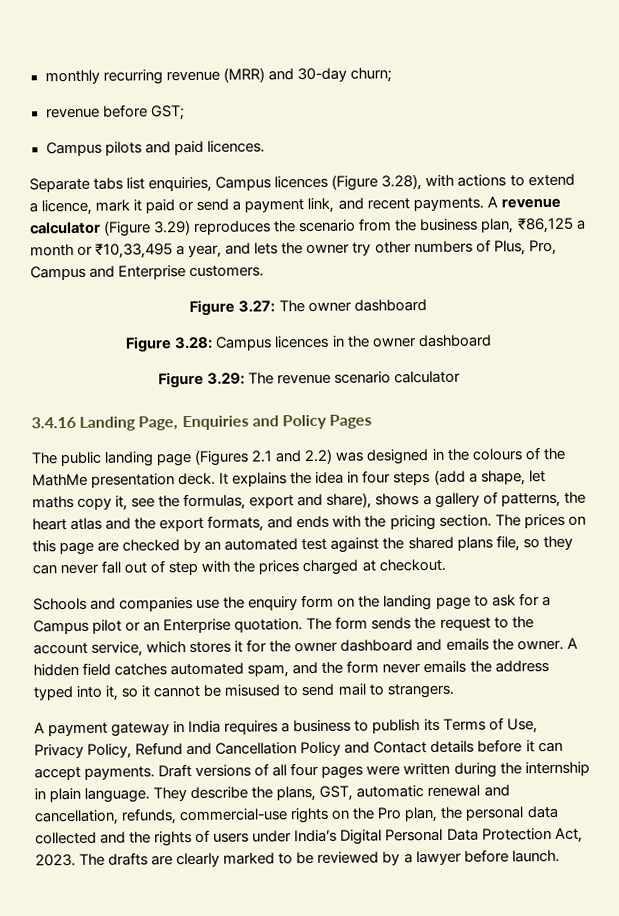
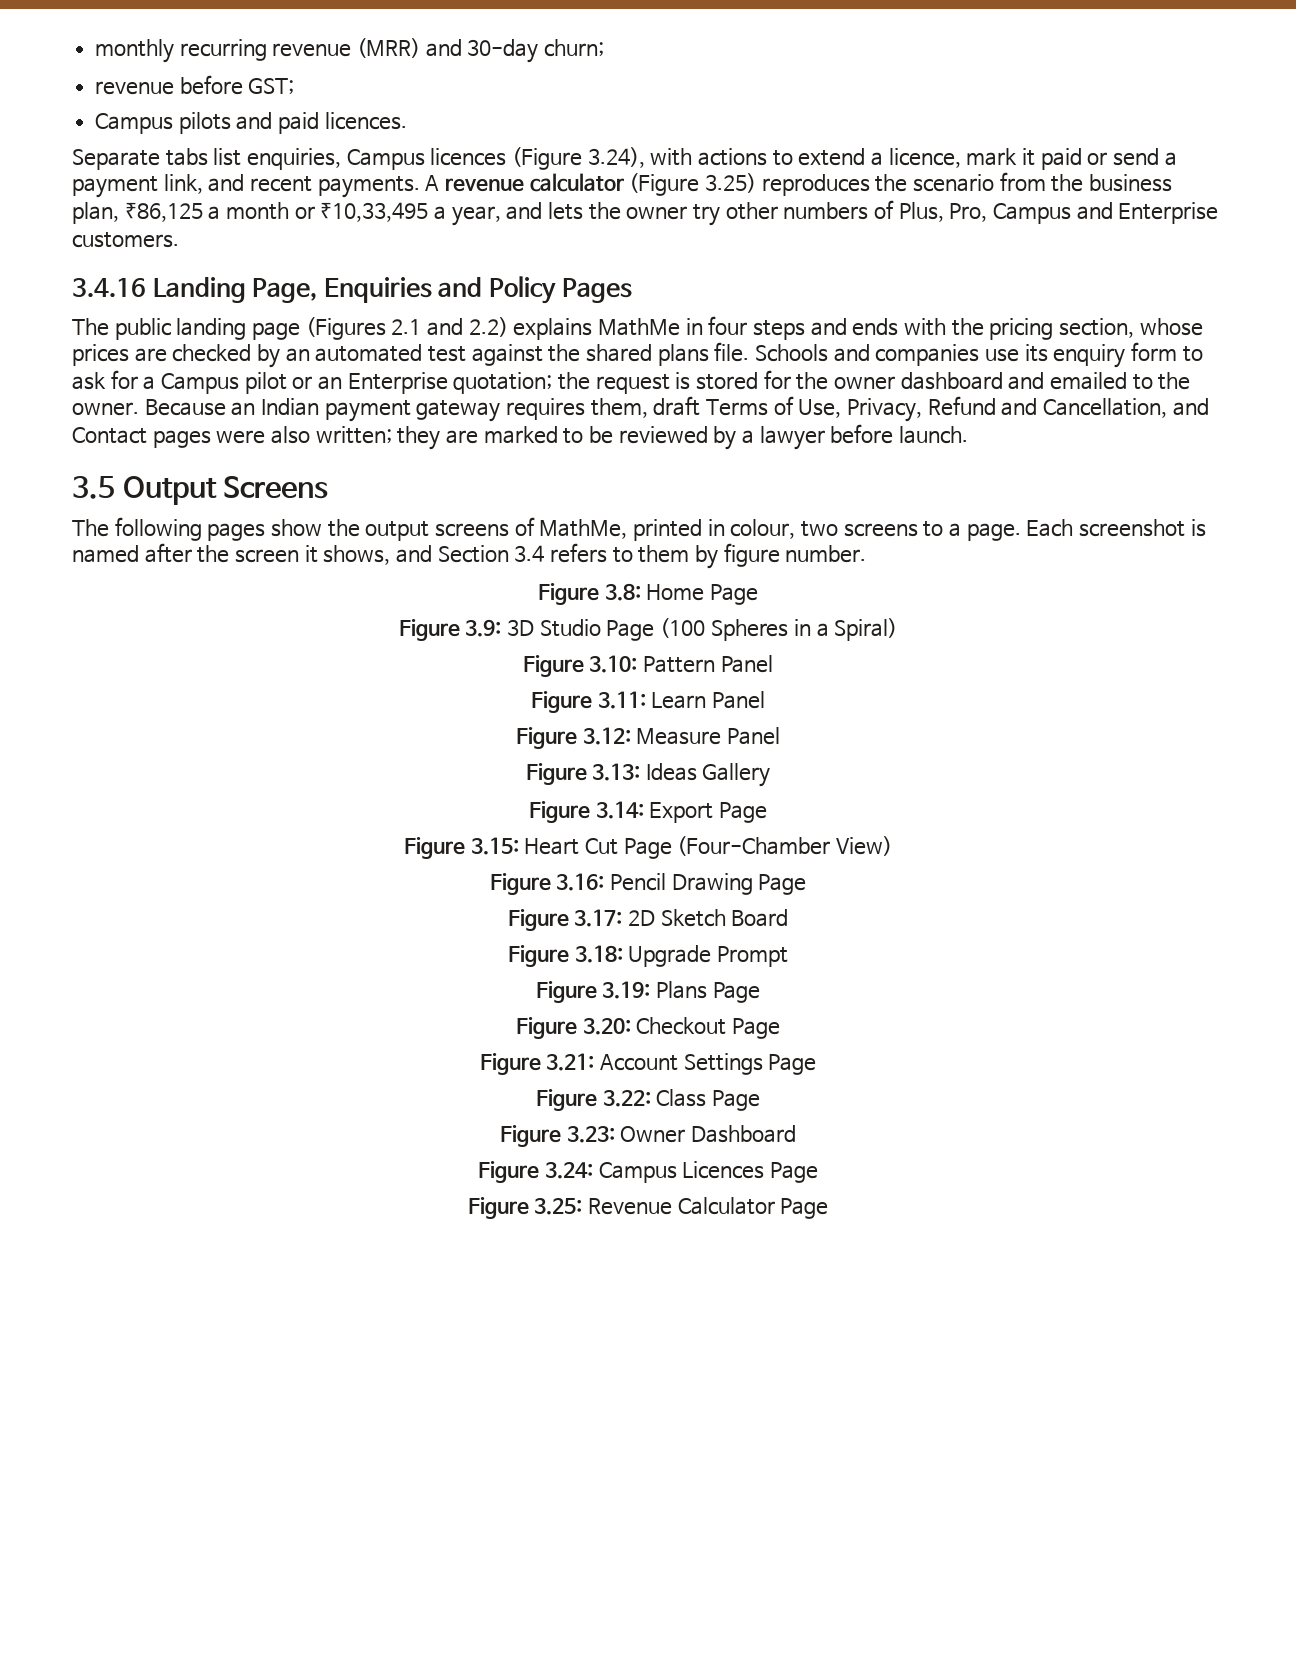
[381,174,423,191] 3.28), -> [587,147,645,168] 3.24),
[154,219,192,236] 3.29) -> [704,173,756,193] 3.25)
[189,299,427,316] [125,334,492,353] [157,370,462,389] // Figure 3.27: The owner dashboard // Figure 3.28: Campus licences in the owner dashboard // Figure 3.29: The revenue scenario calculator -> (179, 240) none
[335,447,566,465] [32,469,546,488] [32,491,586,511] [32,515,265,532] was designed in the colours of the MathMe presentation deck. It explains the idea in four steps (add a shape, let maths copy it, see the formulas, export and share), shows a gallery of patterns, the heart atlas and the export formats, -> [513,316,805,340] explains MathMe in four steps
[438,513,586,529] [32,540,95,556] section. The prices on this page -> [1058,318,1203,338] [72,344,129,366] section, whose prices
[495,535,573,552] [32,558,446,576] file, so they can never fall out of step with the prices charged at checkout. // -> [714,342,750,362] file.
[223,596,246,609] the -> [1024,344,1048,362] its
[337,594,471,611] on the landing page -> (1177, 351) none
[234,616,534,633] [33,640,244,657] quotation. The form sends the request to the account service, which stores it -> [453,372,758,394] quotation; the request is stored
[445,637,578,651] [33,660,549,678] [33,683,455,701] [34,717,538,737] [34,739,563,759] [34,761,590,781] [34,784,510,803] [34,805,559,826] [35,827,583,847] [35,852,221,868] emails the owner. A hidden field catches automated spam, and the form never emails the address typed into it, so it cannot be misused to send mail to strangers. // A payment gateway in India requires a business to publish its Terms of Use, Privacy Policy, Refund and Cancellation Policy and Contact details before it can accept payments. Draft versions of all four pages were written during the internship in plain language. They describe the plans, GST, automatic renewal and cancellation, refunds, commercial-use rights on the Pro plan, the personal data collected and the rights of users under India’s Digital Personal Data Protection Act, 2023. The drafts are clearly -> [1049,372,1191,390] [72,396,1209,422] [72,426,479,450] emailed to the owner. Because an Indian payment gateway requires them, draft Terms of Use, Privacy, Refund and Cancellation, and Contact pages were also written; they are
(560, 856) none -> [72,476,329,505] [72,517,1206,541] [72,543,867,569] [538,583,759,605] [398,618,898,641] [522,655,774,677] [531,691,766,713] [516,727,780,749] [525,763,771,787] [529,801,768,823] [404,836,892,859] [489,873,807,895] [507,909,789,931] [508,945,789,967] [535,981,761,1003] [516,1017,781,1039] [479,1053,817,1075] [536,1089,760,1111] [500,1125,797,1147] [478,1161,818,1183] [467,1197,829,1219] // 3.5 Output Screens // The following pages show the output screens of MathMe, printed in colour, two screens to a page. Each screenshot is named after the screen it shows, and Section 3.4 refers to them by figure number. // Figure 3.8: Home Page // Figure 3.9: 3D Studio Page (100 Spheres in a Spiral) // Figure 3.10: Pattern Panel // Figure 3.11: Learn Panel // Figure 3.12: Measure Panel // Figure 3.13: Ideas Gallery // Figure 3.14: Export Page // Figure 3.15: Heart Cut Page (Four-Chamber View) // Figure 3.16: Pencil Drawing Page // Figure 3.17: 2D Sketch Board // Figure 3.18: Upgrade Prompt // Figure 3.19: Plans Page // Figure 3.20: Checkout Page // Figure 3.21: Account Settings Page // Figure 3.22: Class Page // Figure 3.23: Owner Dashboard // Figure 3.24: Campus Licences Page // Figure 3.25: Revenue Calculator Page

